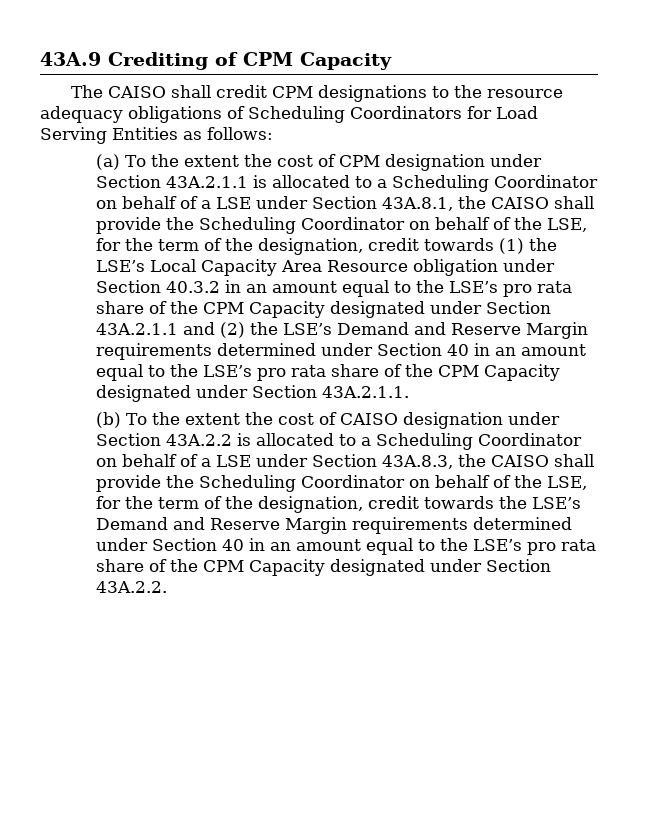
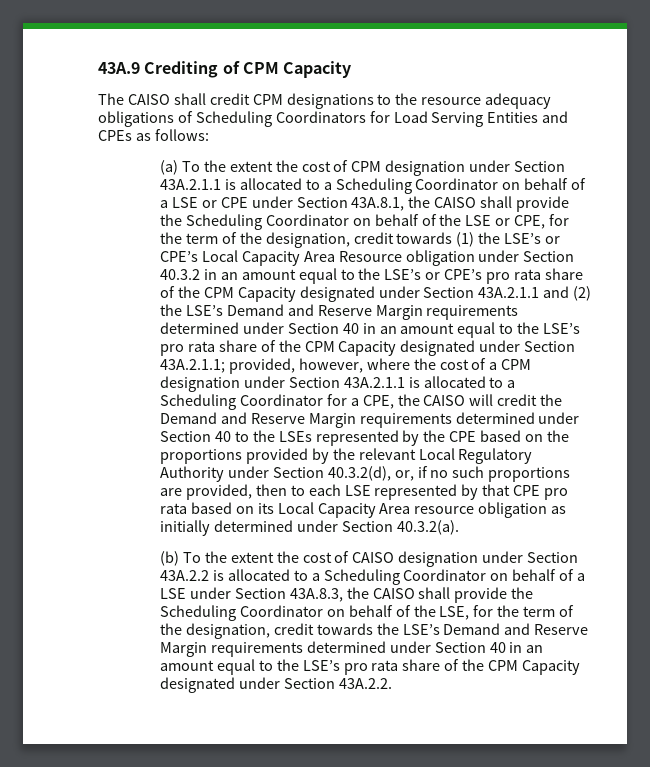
(178, 133) none -> [542,111,569,123] [98,130,132,141] and CPEs
(252, 203) none -> [201,197,248,208] or CPE
[547,218,588,232] LSE, -> [465,215,546,229] LSE or CPE,
(146, 266) none -> [545,236,561,244] [159,251,198,262] or CPE’s
(499, 287) none -> [425,269,483,280] or CPE’s
[322,386,410,398] 43A.2.1.1. -> [159,358,532,374] [159,376,516,392] [159,394,563,410] [159,412,580,428] [159,430,570,446] [159,448,533,464] [159,466,571,482] [159,484,569,500] [159,502,567,518] [159,520,459,536] 43A.2.1.1; provided, however, where the cost of a CPM designation under Section 43A.2.1.1 is allocated to a Scheduling Coordinator for a CPE, the CAISO will credit the Demand and Reserve Margin requirements determined under Section 40 to the LSEs represented by the CPE based on the proportions provided by the relevant Local Regulatory Authority under Section 40.3.2(d), or, if no such proportions are provided, then to each LSE represented by that CPE pro rata based on its Local Capacity Area resource obligation as initially determined under Section 40.3.2(a).

